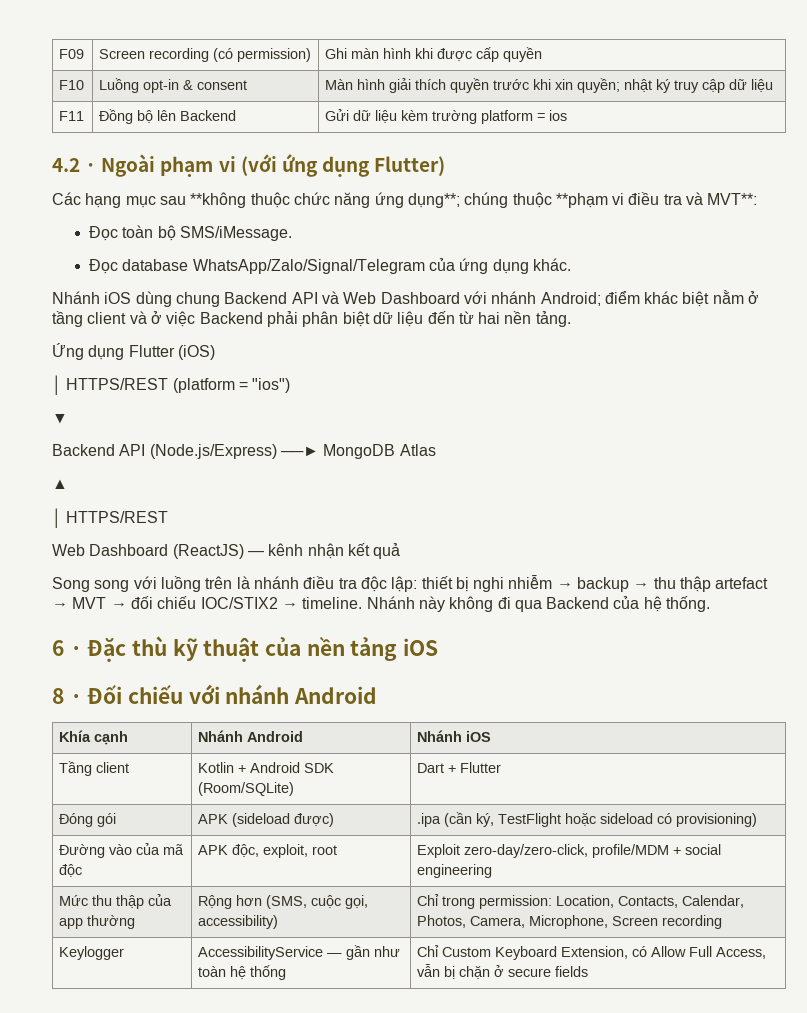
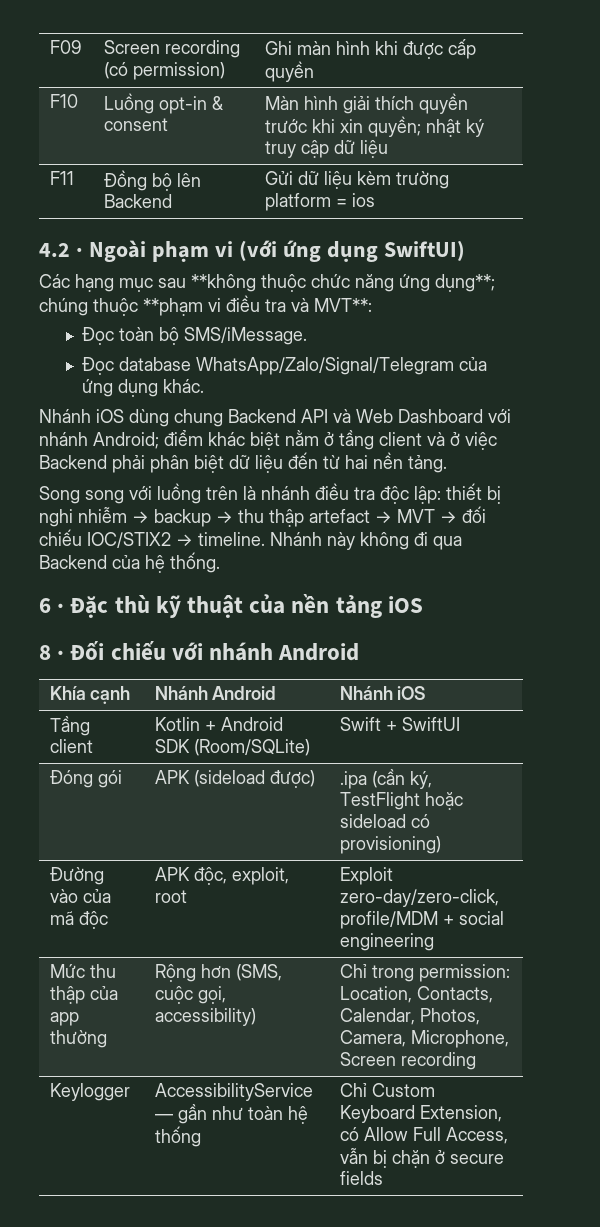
[374,156,446,176] Flutter) -> [383,240,465,261] SwiftUI)
[52,343,215,360] [52,375,291,395] [52,414,68,424] [52,444,436,459] [52,479,68,489] [52,508,169,528] [52,543,401,559] // Ứng dụng Flutter (iOS) // │ HTTPS/REST (platform = "ios") // ▼ // Backend API (Node.js/Express) ──► MongoDB Atlas // ▲ // │ HTTPS/REST // Web Dashboard (ReactJS) — kênh nhận kết quả -> (447, 464) none
[417,762,502,773] Dart + Flutter -> [339,717,460,731] Swift + SwiftUI

